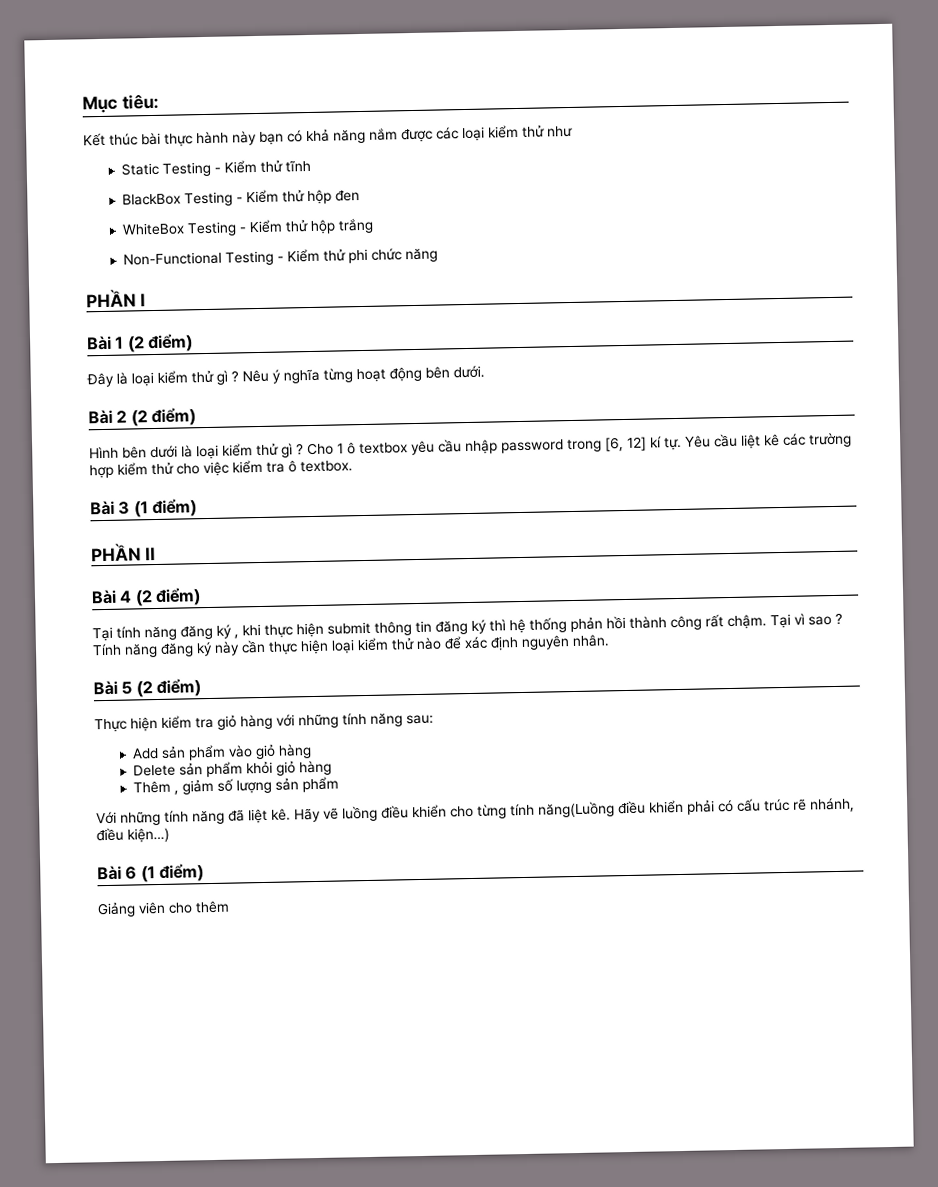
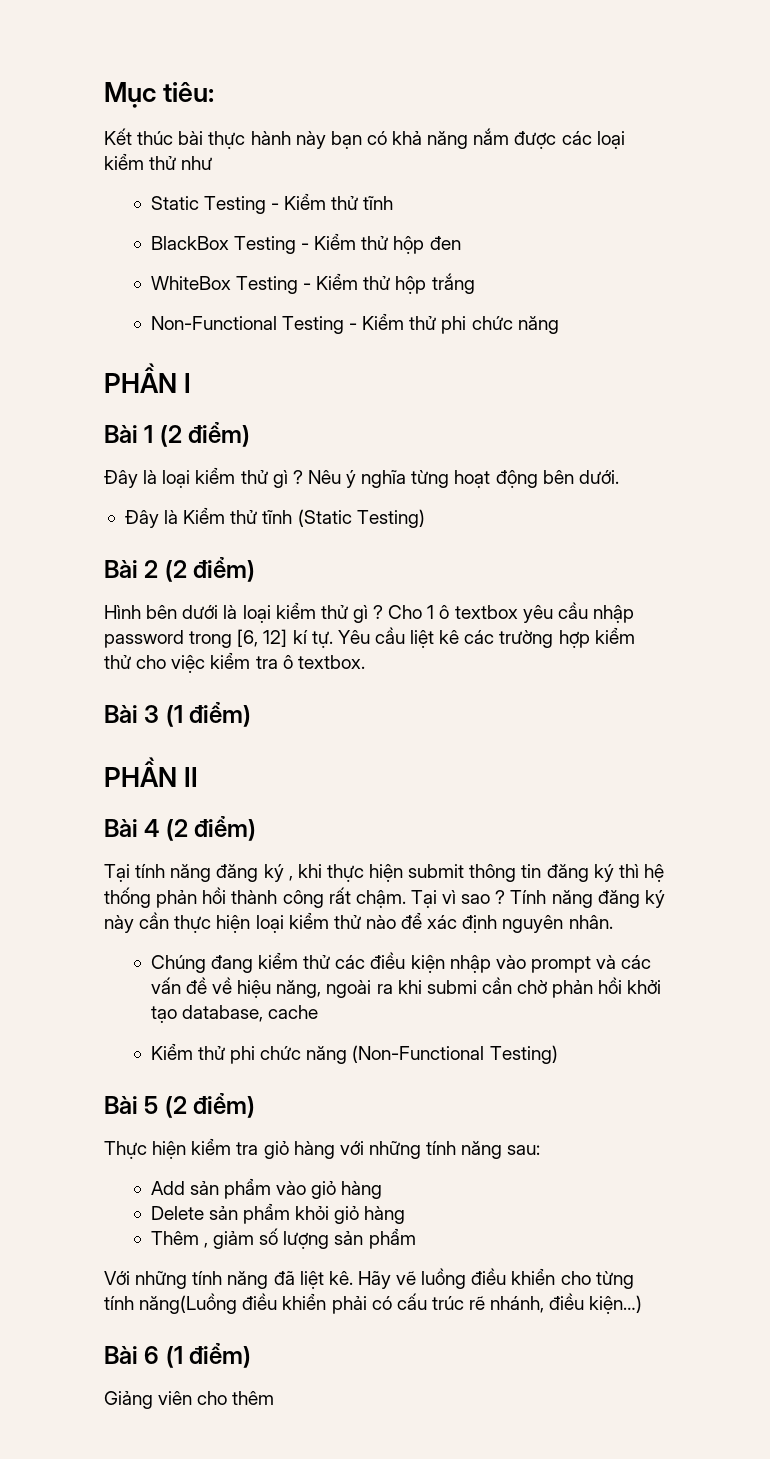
(485, 372) none -> [124,507,425,528] // Đây là Kiểm thử tĩnh (Static Testing)
(610, 641) none -> [150,952,652,973] [150,977,662,998] [150,1005,319,1023] [150,1043,558,1064] // Chúng đang kiểm thử các điều kiện nhập vào prompt và các vấn đề về hiệu năng, ngoài ra khi submi cần chờ phản hồi khởi tạo database, cache // Kiểm thử phi chức năng (Non-Functional Testing)

